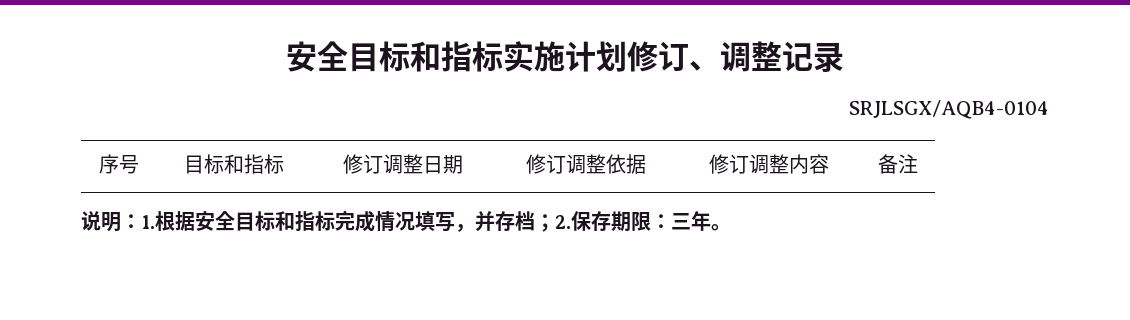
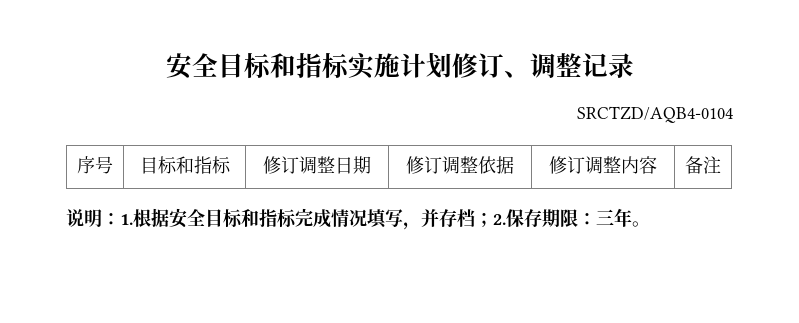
[849,100,1049,119] SRJLSGX/AQB4-0104 -> [577,106,733,123] SRCTZD/AQB4-0104

